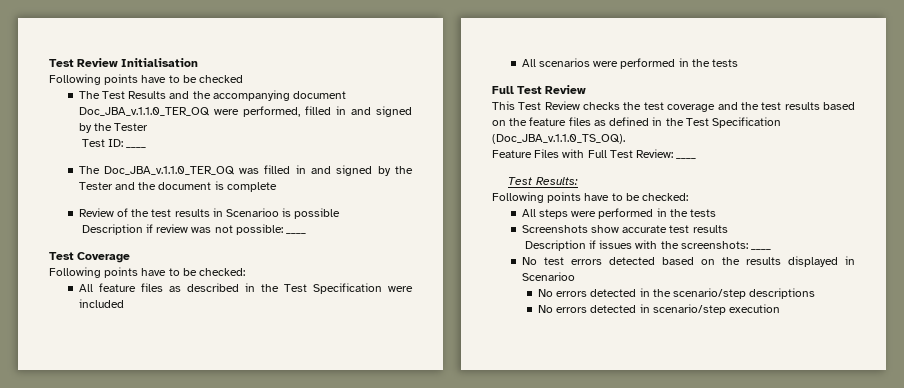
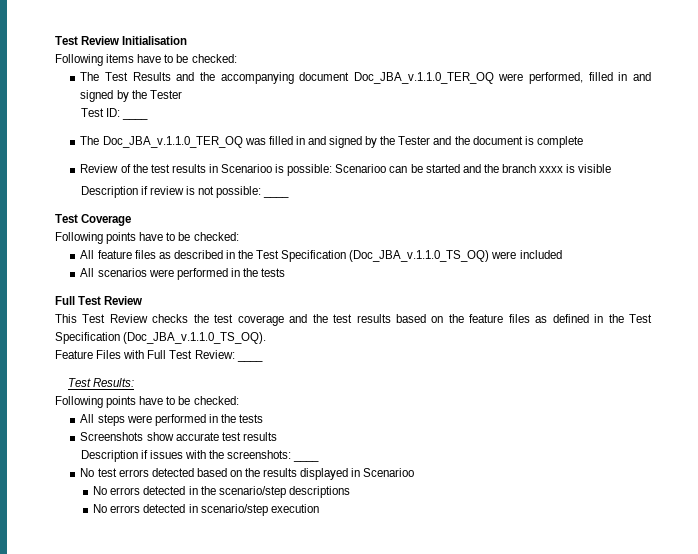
[104,74,244,85] points have to be checked -> [106,54,237,63] items have to be checked:
[294,208,341,219] possible -> [287,164,612,176] possible: Scenarioo can be started and the branch xxxx is visible
[191,227,212,233] was -> [185,186,195,195] is
(382, 288) none -> [349,250,490,262] (Doc_JBA_v.1.1.0_TS_OQ)

